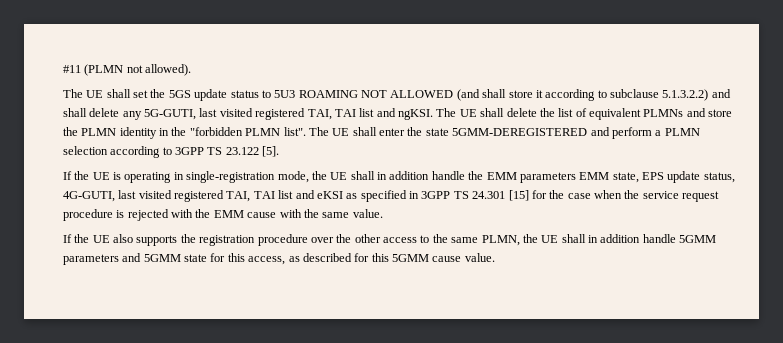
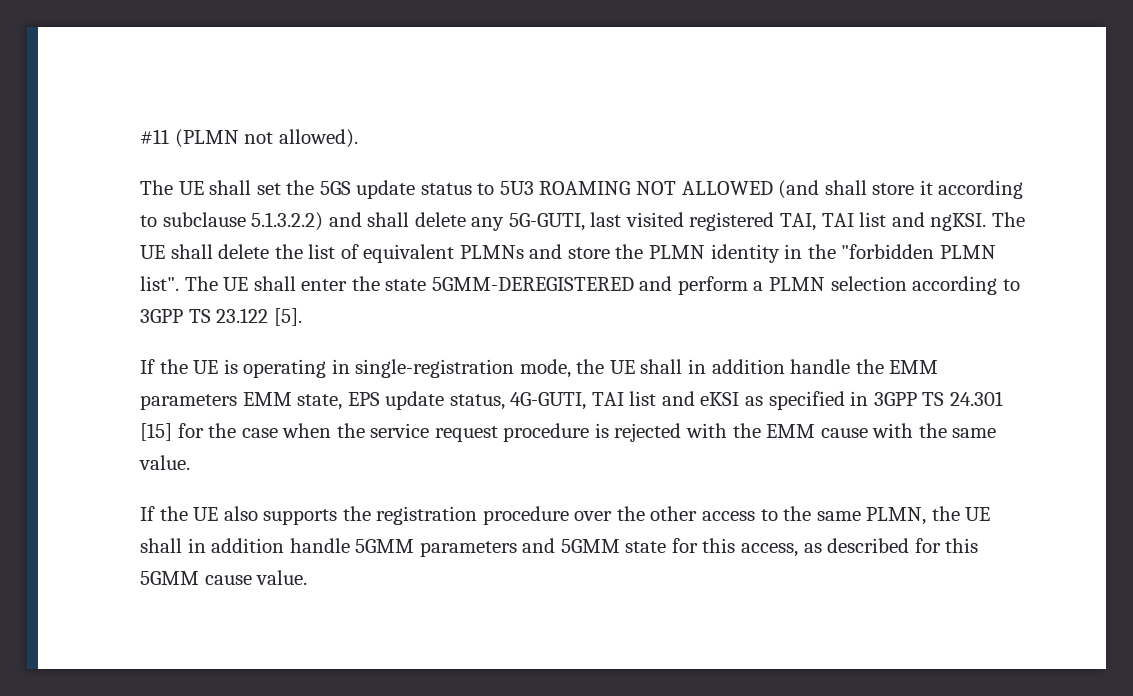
[118,190,251,202] last visited registered TAI, -> (587, 401) none

